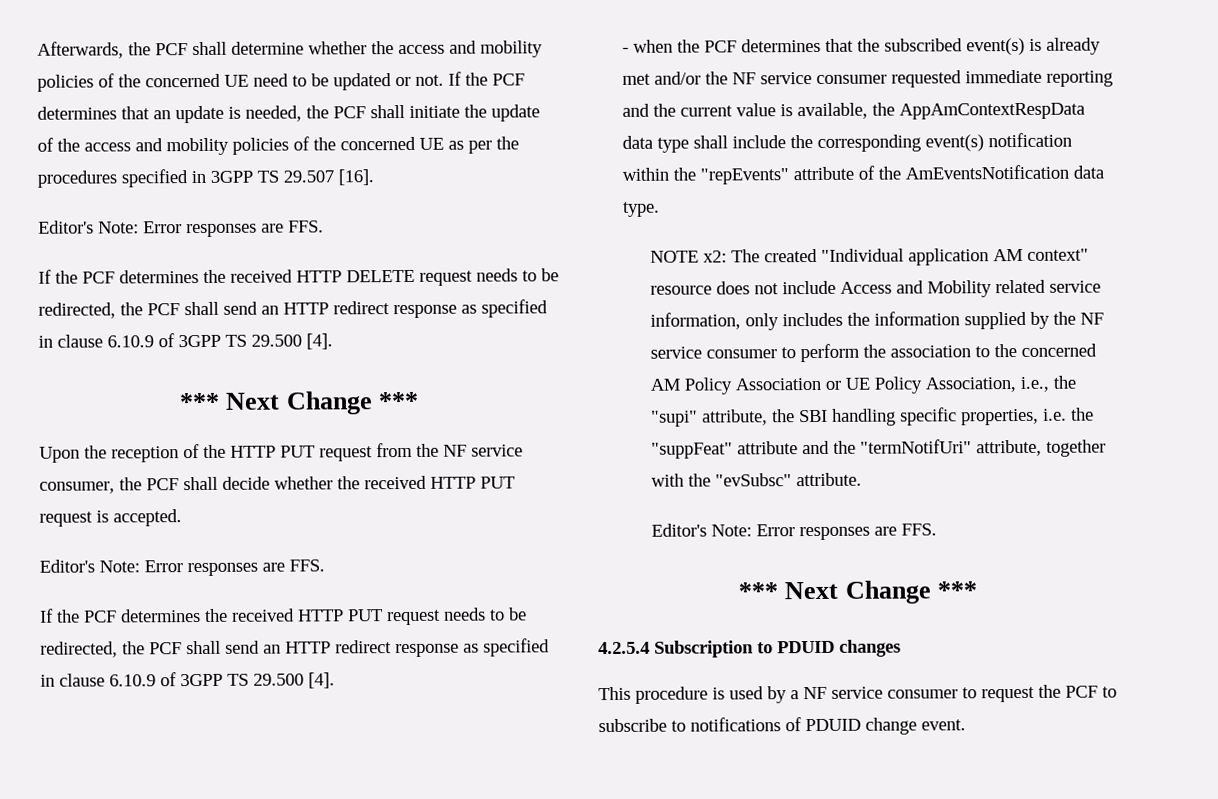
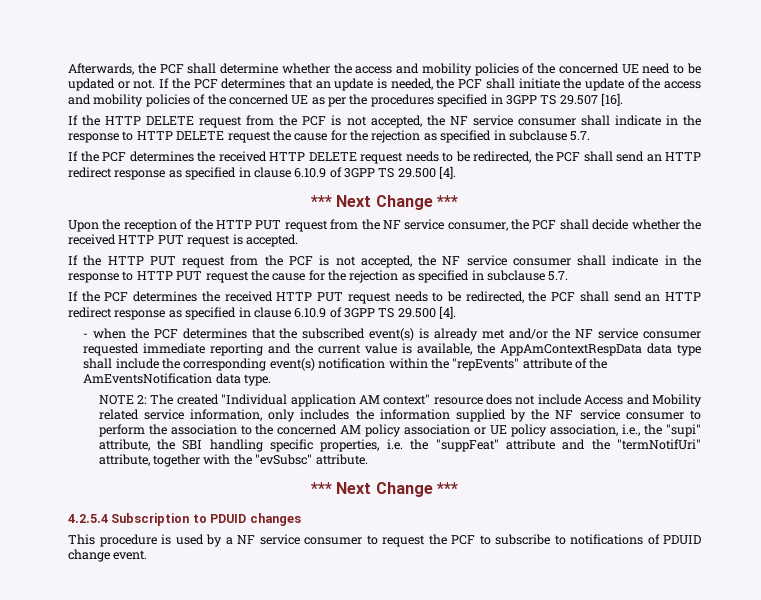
[38,220,324,238] Editor's Note: Error responses are FFS. -> [68,115,701,128] [68,130,591,143] If the HTTP DELETE request from the PCF is not accepted, the NF service consumer shall indicate in the response to HTTP DELETE request the cause for the rejection as specified in subclause 5.7.
[39,559,325,577] Editor's Note: Error responses are FFS. -> [68,255,701,268] [68,270,569,283] If the HTTP PUT request from the PCF is not accepted, the NF service consumer shall indicate in the response to HTTP PUT request the cause for the rejection as specified in subclause 5.7.
[703,250,728,263] x2: -> [137,395,148,404] 2:
[684,376,1017,395] Policy Association or UE Policy Association, -> [365,424,619,437] policy association or UE policy association,
[651,523,938,541] // Editor's Note: Error responses are FFS. -> (368, 459) none

